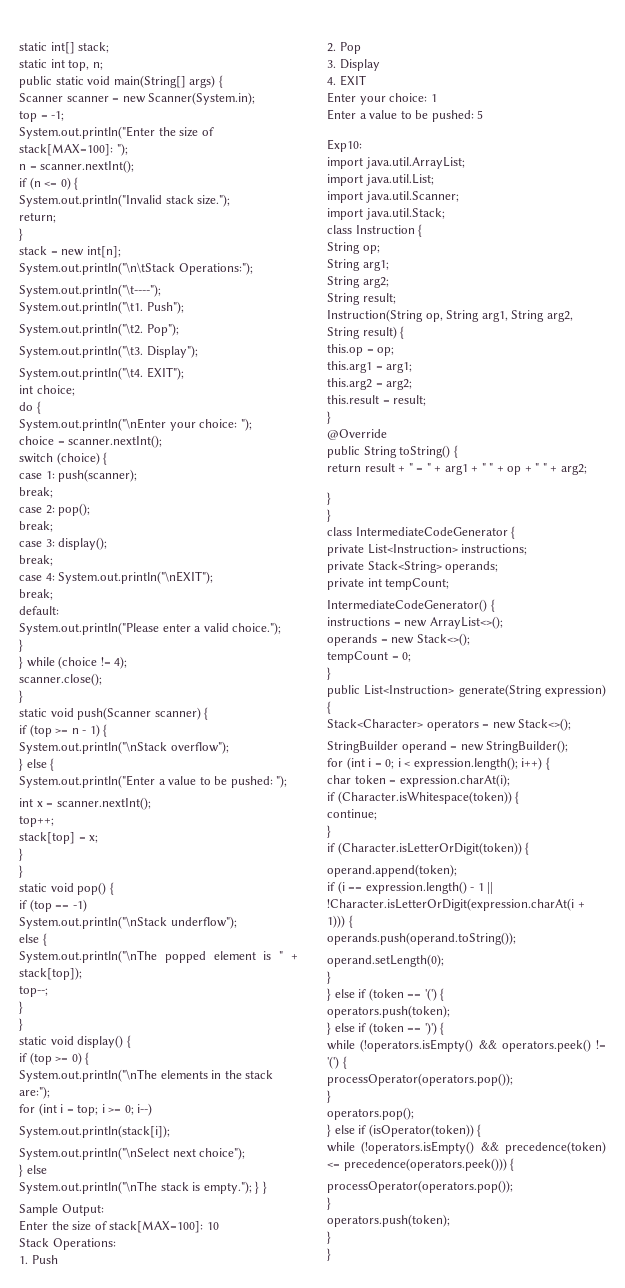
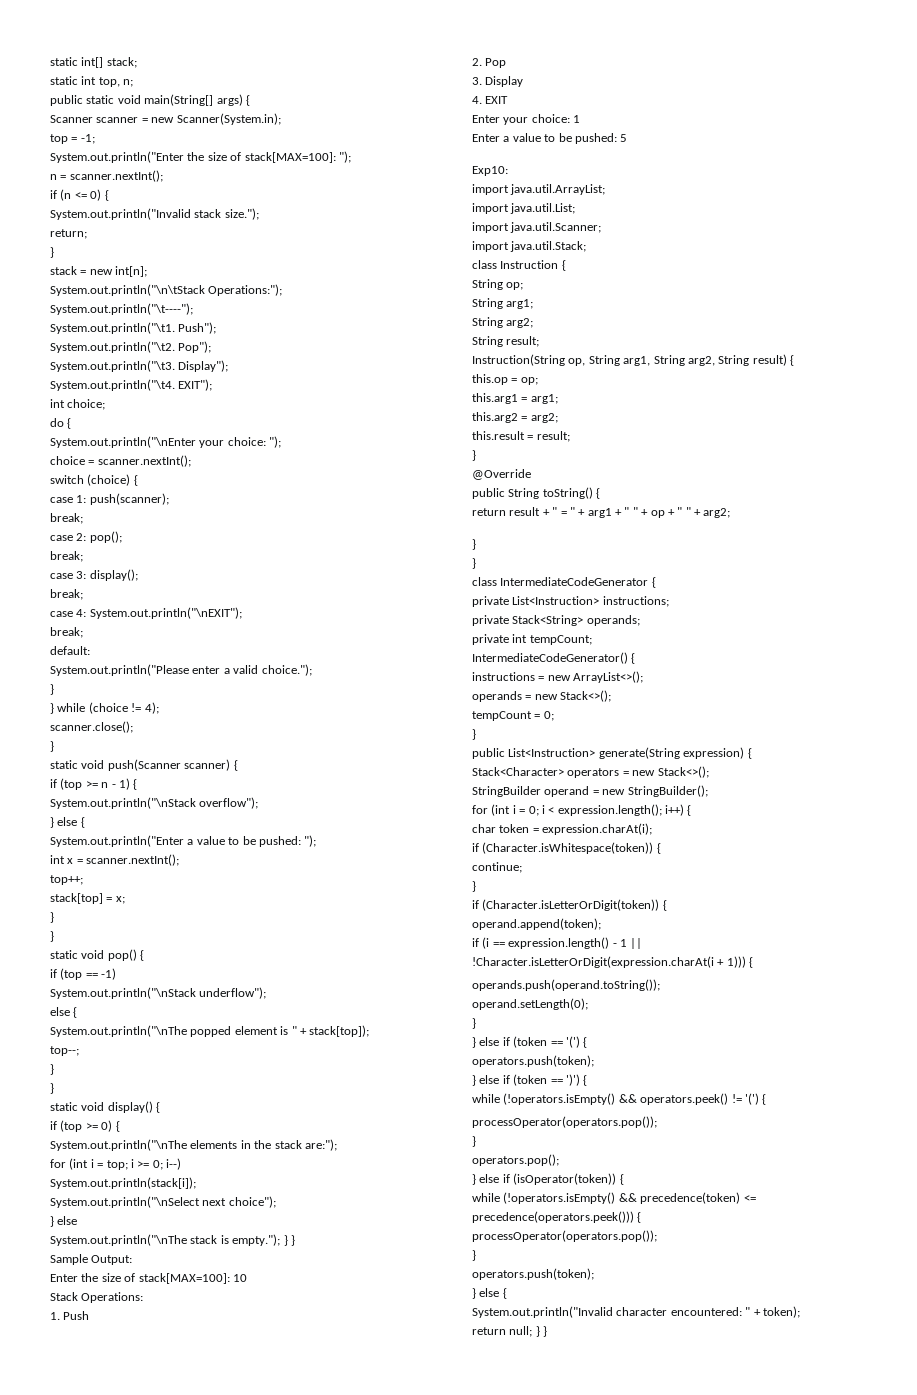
(331, 1237) // -> [479,1288,507,1299] [472,1306,800,1318] [472,1326,540,1337] else { // System.out.println("Invalid character encountered: " + token); // return null; }

